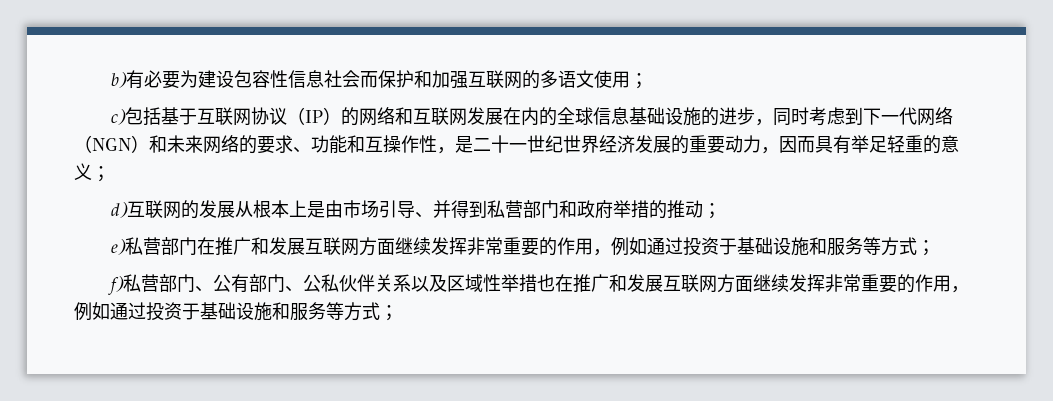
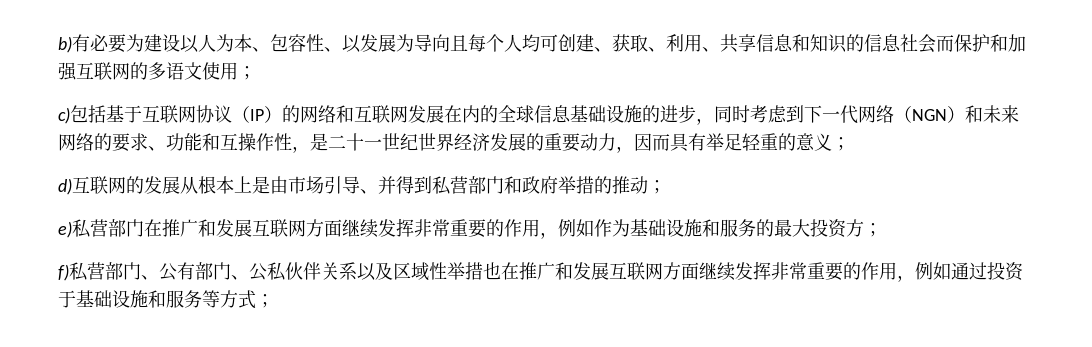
[234,70,289,88] 包容性 -> [180,34,864,53] 以人为本、包容性、以发展为导向且每个人均可创建、获取、利用、共享信息和知识的
[647,237,918,256] 通过投资于基础设施和服务等方式 -> [594,219,864,238] 作为基础设施和服务的最大投资方

